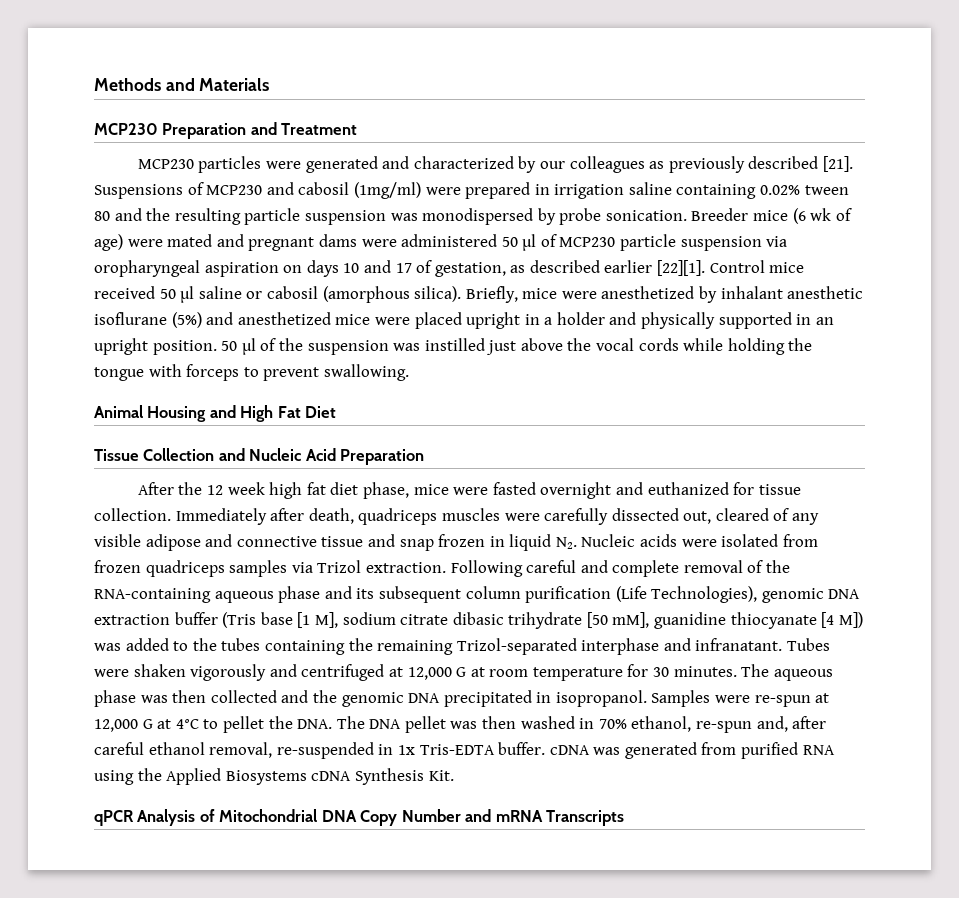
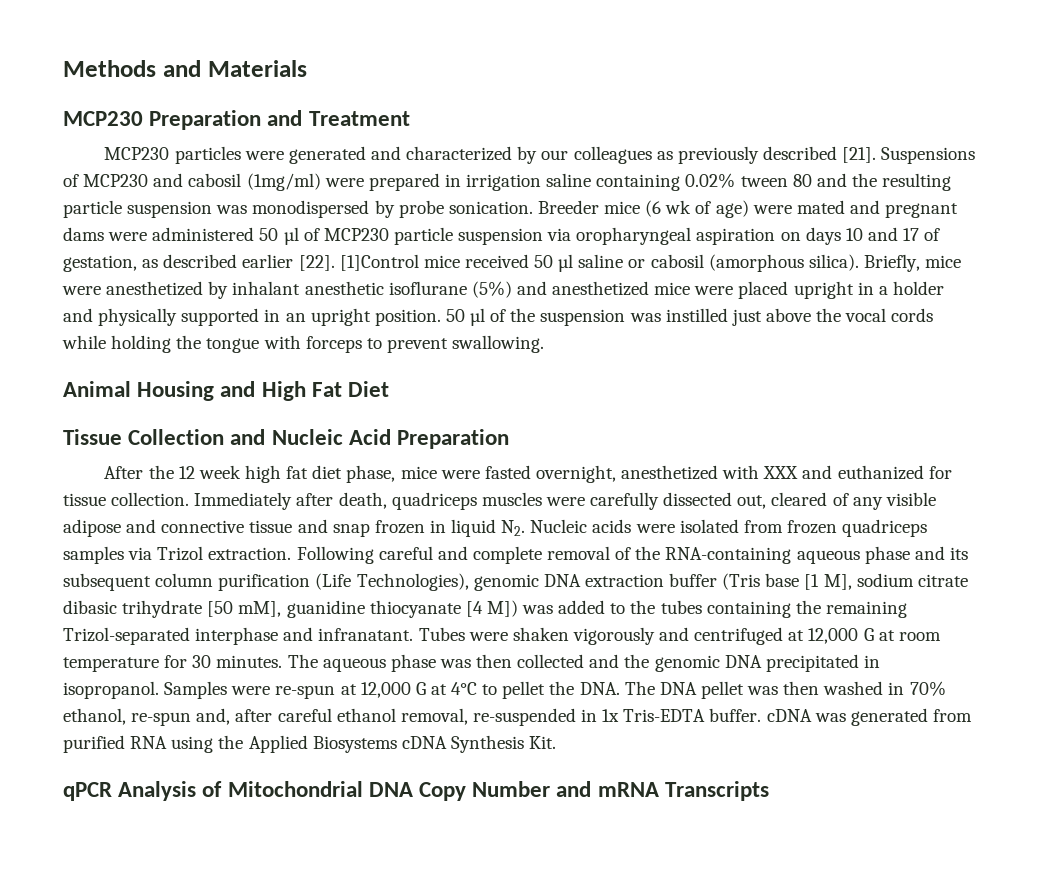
[657,260,765,276] [22][1]. Control -> [298,254,419,271] [22]. [1]Control
[540,482,612,499] overnight -> [535,465,799,483] overnight, anesthetized with XXX

